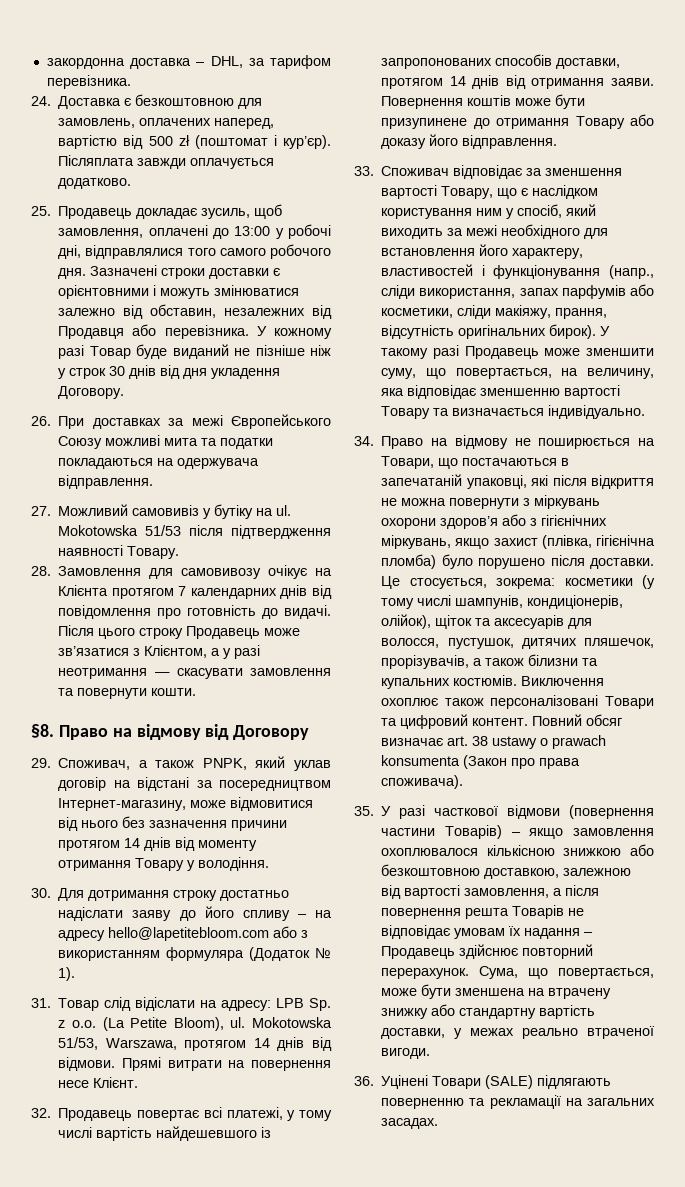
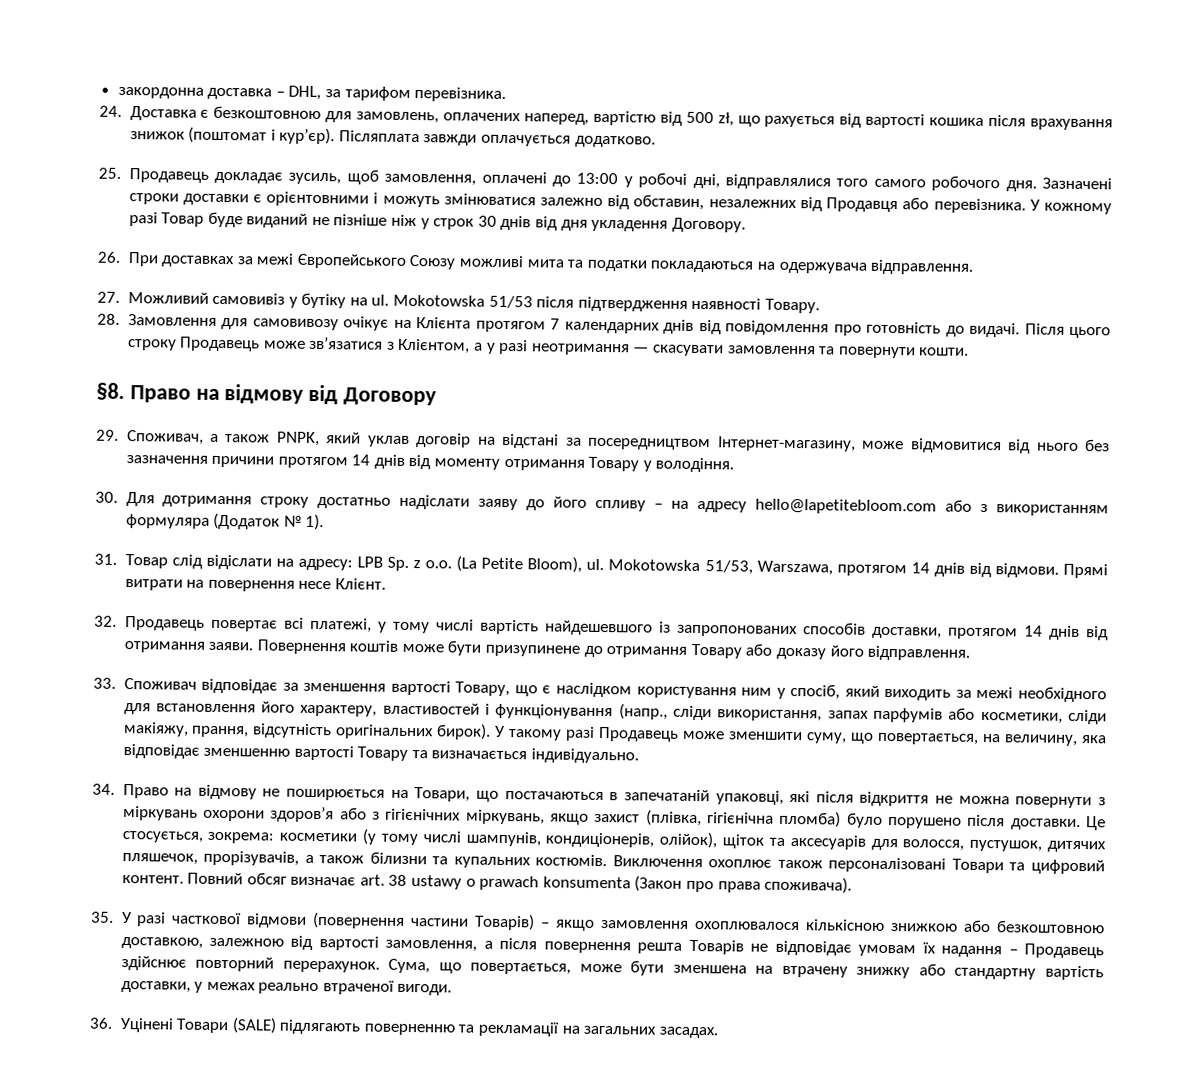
[178,135,190,146] zł -> [717,112,1113,131] [129,131,185,140] zł, що рахується від вартості кошика після врахування знижок

